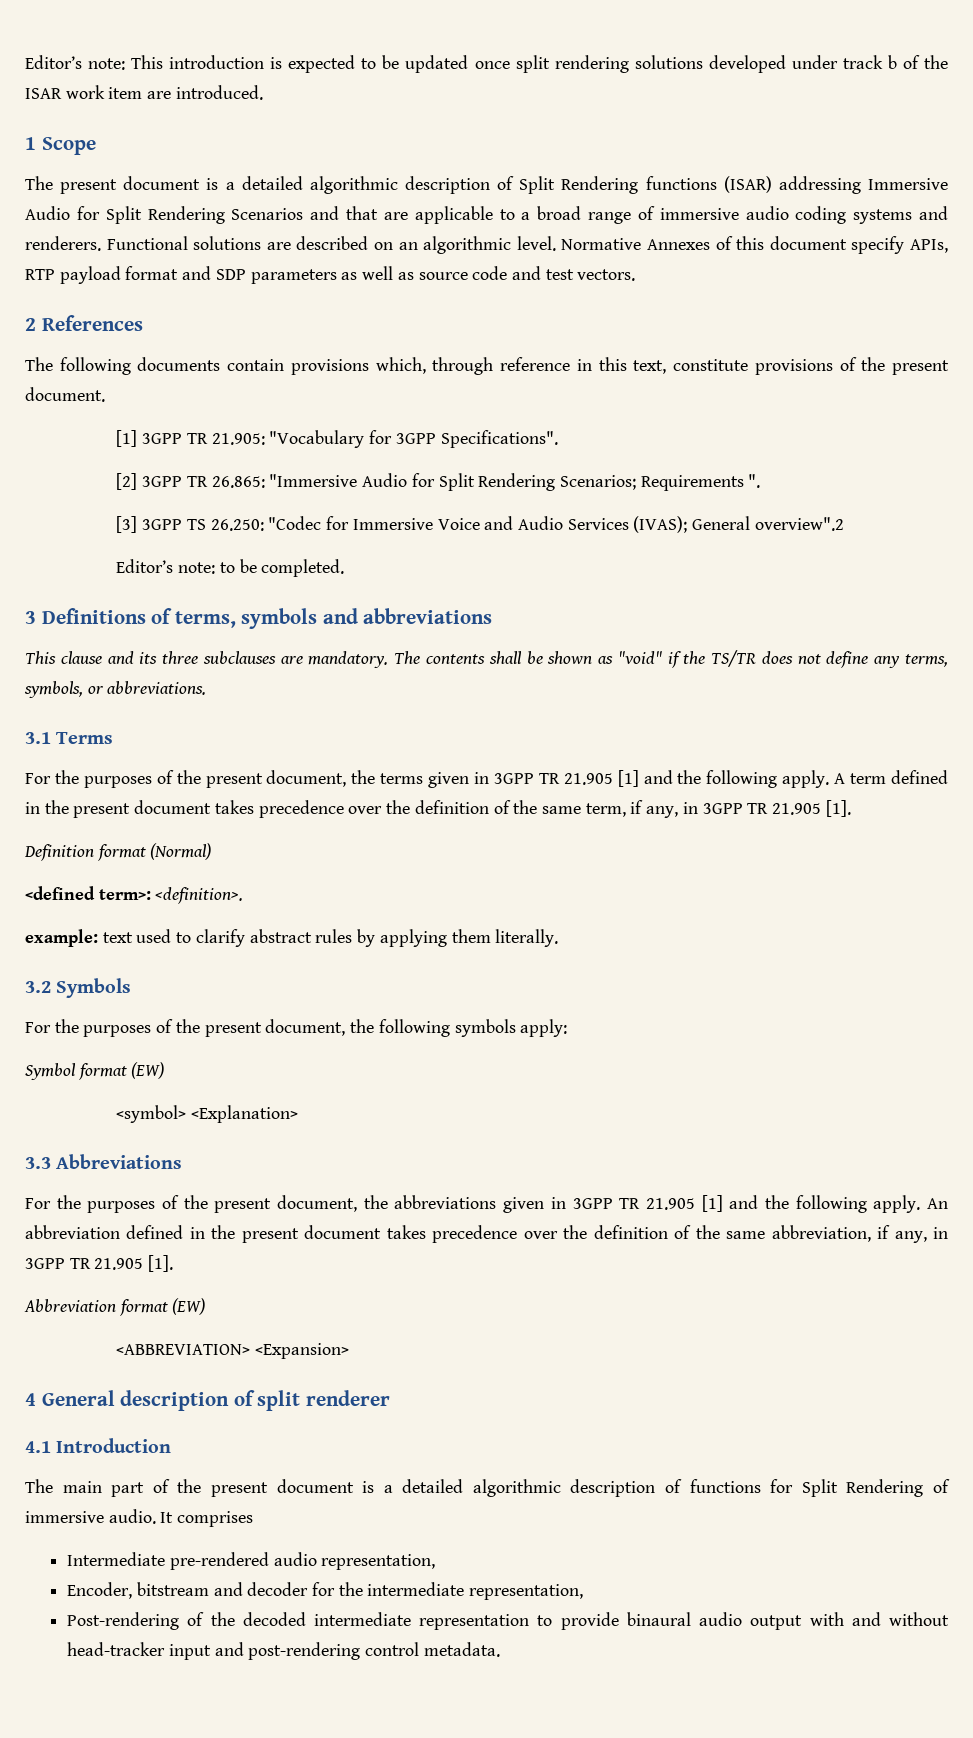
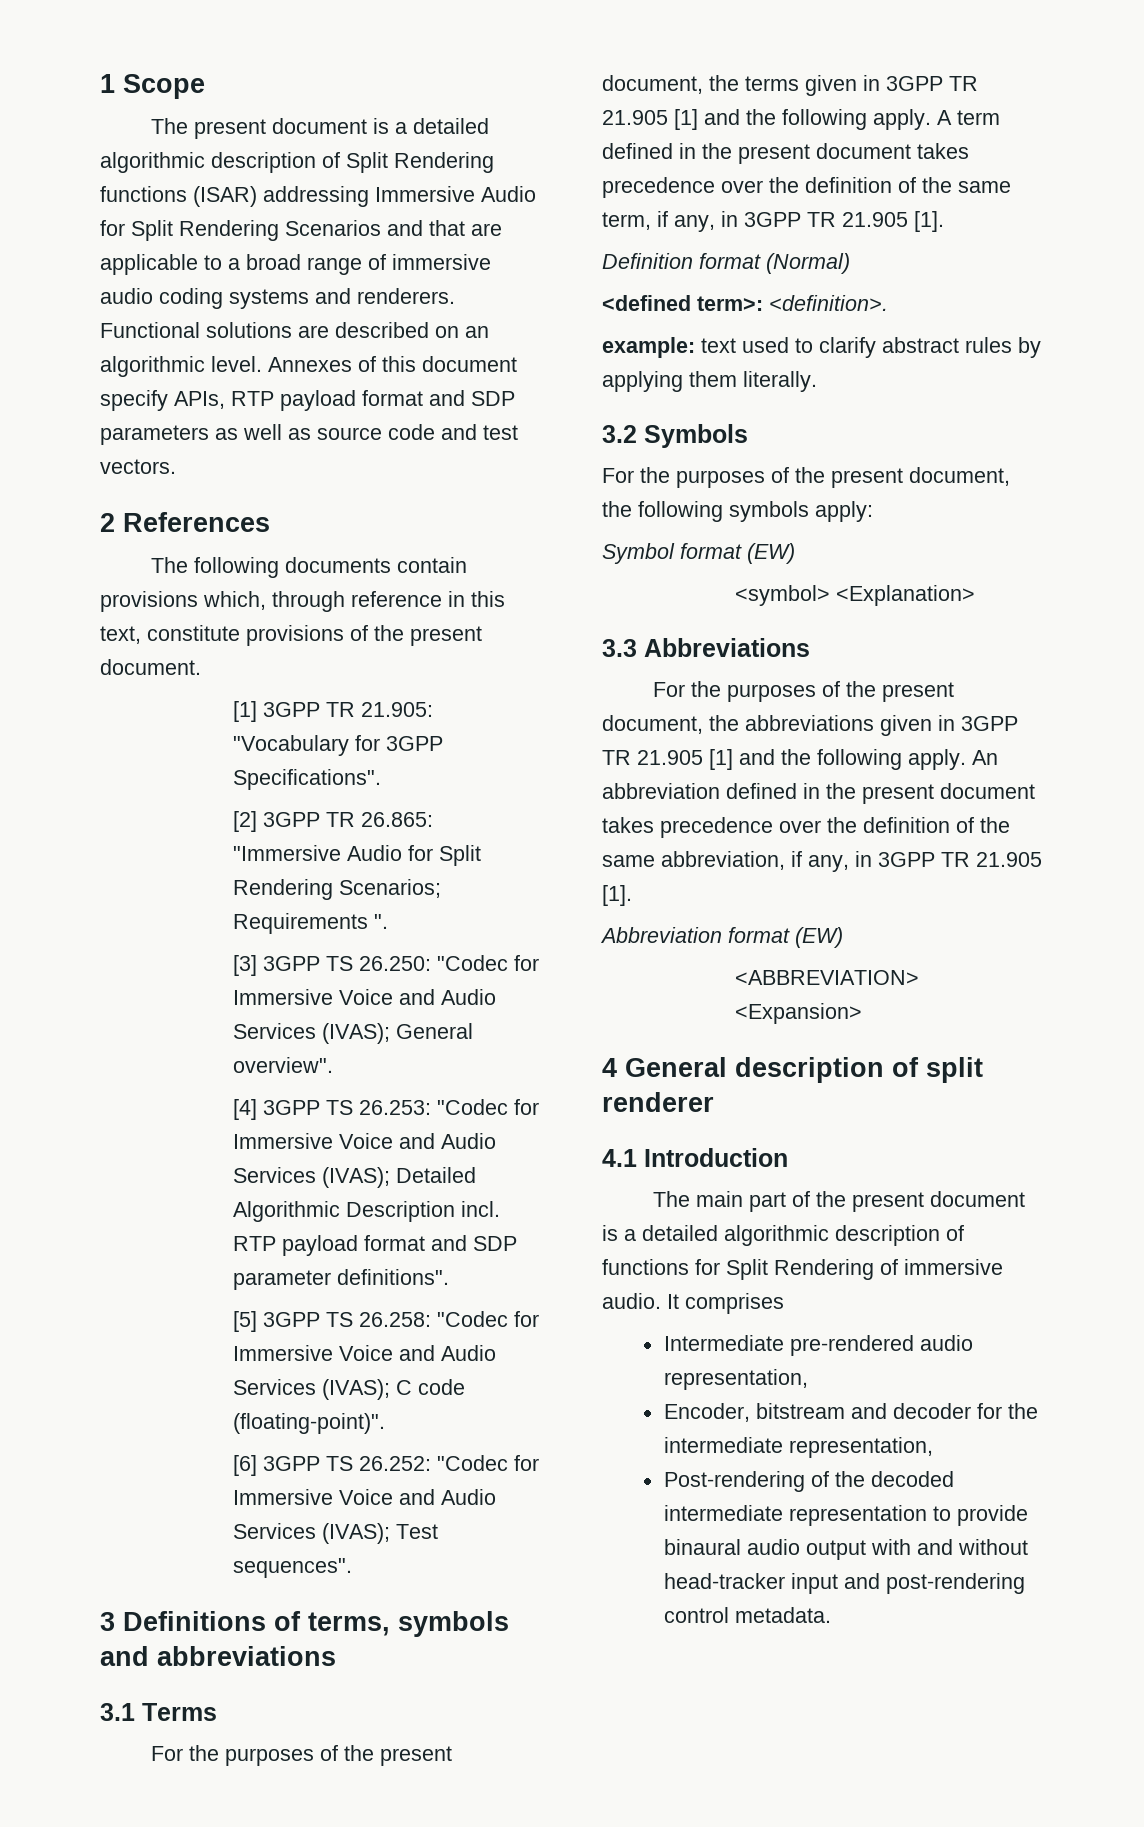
[25,55,948,73] [25,85,263,100] Editor’s note: This introduction is expected to be updated once split rendering solutions developed under track b of the ISAR work item are introduced. // -> (100, 83) none
[561,238,642,250] Normative -> (262, 364) none
[754,517,844,531] [116,559,345,577] overview".2 // Editor’s note: to be completed. -> [232,1057,333,1073] [232,1099,539,1120] [232,1133,496,1149] [232,1167,476,1188] [232,1201,500,1222] [232,1235,517,1256] [232,1269,449,1290] [232,1311,539,1332] [232,1345,496,1361] [232,1379,465,1400] [232,1413,385,1434] [232,1455,539,1476] [232,1489,496,1505] [232,1523,438,1544] [232,1558,352,1578] overview". // [4] 3GPP TS 26.253: "Codec for Immersive Voice and Audio Services (IVAS); Detailed Algorithmic Description incl. RTP payload format and SDP parameter definitions". // [5] 3GPP TS 26.258: "Codec for Immersive Voice and Audio Services (IVAS); C code (floating-point)". // [6] 3GPP TS 26.252: "Codec for Immersive Voice and Audio Services (IVAS); Test sequences".
[25,650,948,668] [24,681,207,698] // This clause and its three subclauses are mandatory. The contents shall be shown as "void" if the TS/TR does not define any terms, symbols, or abbreviations. -> (336, 1656) none

